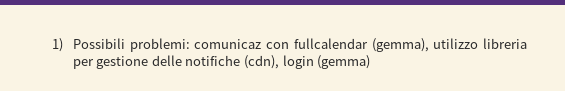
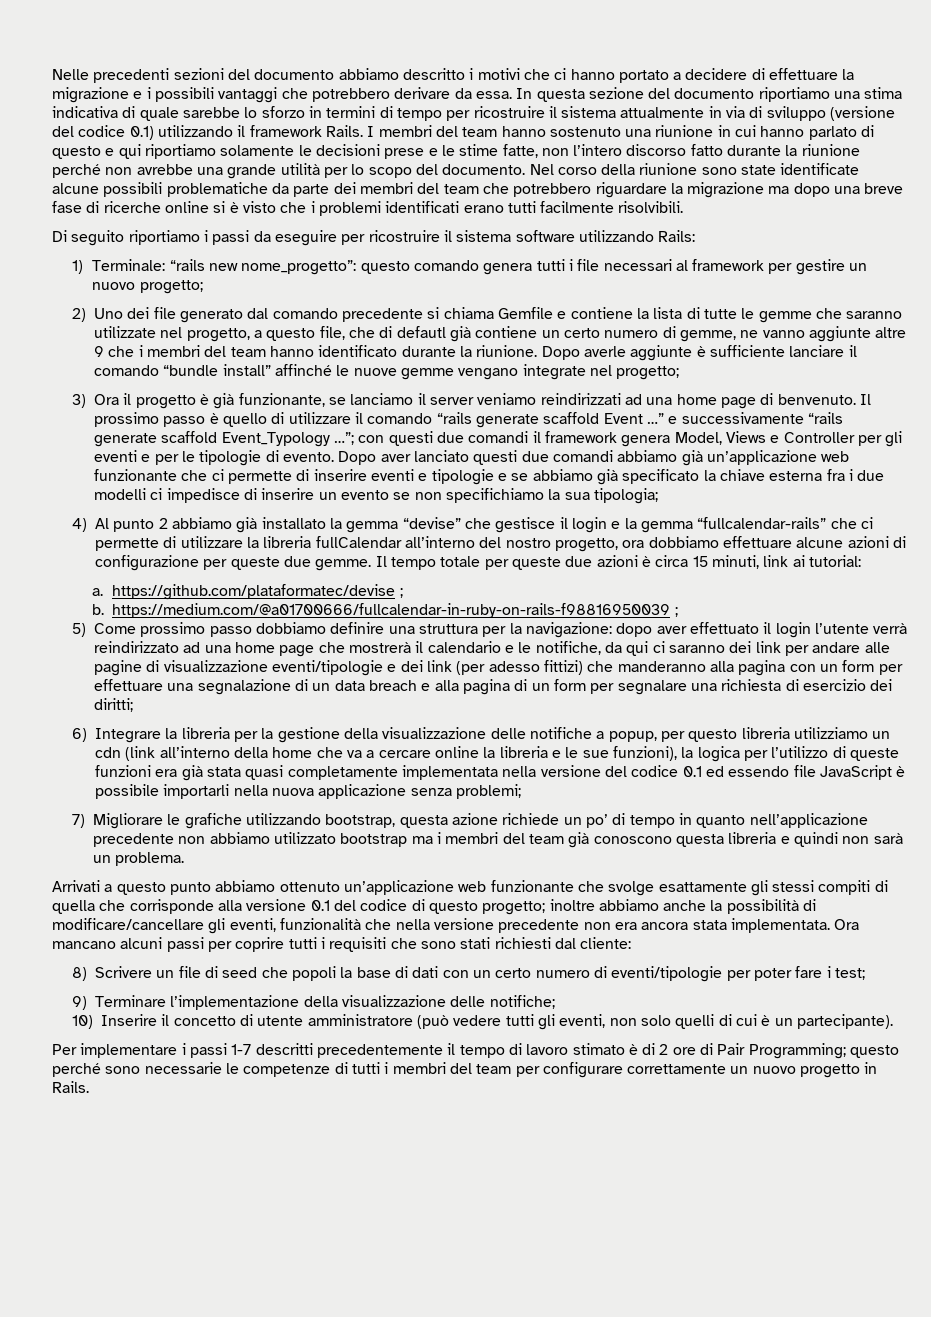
[51,38,527,52] [72,55,371,69] 1) Possibili problemi: comunicaz con fullcalendar (gemma), utilizzo libreria per gestione delle notifiche (cdn), login (gemma) -> [52,68,855,83] [52,87,903,103] [52,106,896,121] [52,125,875,140] [52,144,860,159] [52,163,860,179] [52,182,904,198] [52,201,684,216] [52,230,696,246] [72,259,868,275] [92,280,203,294] [72,307,903,323] [94,326,907,342] [94,345,857,361] [94,364,680,380] [72,393,871,409] [94,412,843,428] [94,431,903,447] [94,450,850,466] [94,469,885,485] [94,488,658,504] [72,517,873,533] [95,536,906,552] [95,555,861,571] [92,584,403,600] [92,603,678,618] [72,622,908,638] [94,641,890,657] [94,660,903,676] [94,679,893,695] [94,698,134,712] [72,727,891,743] [95,746,899,762] [95,765,906,781] [95,784,522,799] [72,813,868,829] [93,832,903,848] [93,852,185,866] [52,880,888,896] [52,899,817,915] [52,918,860,934] [52,937,632,952] [72,966,865,982] [72,995,555,1010] [72,1014,893,1030] [52,1043,900,1059] [52,1062,878,1078] [52,1081,89,1093] Nelle precedenti sezioni del documento abbiamo descritto i motivi che ci hanno portato a decidere di effettuare la migrazione e i possibili vantaggi che potrebbero derivare da essa. In questa sezione del documento riportiamo una stima indicativa di quale sarebbe lo sforzo in termini di tempo per ricostruire il sistema attualmente in via di sviluppo (versione del codice 0.1) utilizzando il framework Rails. I membri del team hanno sostenuto una riunione in cui hanno parlato di questo e qui riportiamo solamente le decisioni prese e le stime fatte, non l’intero discorso fatto durante la riunione perché non avrebbe una grande utilità per lo scopo del documento. Nel corso della riunione sono state identificate alcune possibili problematiche da parte dei membri del team che potrebbero riguardare la migrazione ma dopo una breve fase di ricerche online si è visto che i problemi identificati erano tutti facilmente risolvibili. // Di seguito riportiamo i passi da eseguire per ricostruire il sistema software utilizzando Rails: // 1) Terminale: “rails new nome_progetto”: questo comando genera tutti i file necessari al framework per gestire un nuovo progetto; // 2) Uno dei file generato dal comando precedente si chiama Gemfile e contiene la lista di tutte le gemme che saranno utilizzate nel progetto, a questo file, che di defautl già contiene un certo numero di gemme, ne vanno aggiunte altre 9 che i membri del team hanno identificato durante la riunione. Dopo averle aggiunte è sufficiente lanciare il comando “bundle install” affinché le nuove gemme vengano integrate nel progetto; // 3) Ora il progetto è già funzionante, se lanciamo il server veniamo reindirizzati ad una home page di benvenuto. Il prossimo passo è quello di utilizzare il comando “rails generate scaffold Event …” e successivamente “rails generate scaffold Event_Typology …”; con questi due comandi il framework genera Model, Views e Controller per gli eventi e per le tipologie di evento. Dopo aver lanciato questi due comandi abbiamo già un’applicazione web funzionante che ci permette di inserire eventi e tipologie e se abbiamo già specificato la chiave esterna fra i due modelli ci impedisce di inserire un evento se non specifichiamo la sua tipologia; // 4) Al punto 2 abbiamo già installato la gemma “devise” che gestisce il login e la gemma “fullcalendar-rails” che ci permette di utilizzare la libreria fullCalendar all’interno del nostro progetto, ora dobbiamo effettuare alcune azioni di configurazione per queste due gemme. Il tempo totale per queste due azioni è circa 15 minuti, link ai tutorial: // a. https://github.com/plataformatec/devise ; // b. https://medium.com/@a01700666/fullcalendar-in-ruby-on-rails-f98816950039 ; // 5) Come prossimo passo dobbiamo definire una struttura per la navigazione: dopo aver effettuato il login l’utente verrà reindirizzato ad una home page che mostrerà il calendario e le notifiche, da qui ci saranno dei link per andare alle pagine di visualizzazione eventi/tipologie e dei link (per adesso fittizi) che manderanno alla pagina con un form per effettuare una segnalazione di un data breach e alla pagina di un form per segnalare una richiesta di esercizio dei diritti; // 6) Integrare la libreria per la gestione della visualizzazione delle notifiche a popup, per questo libreria utilizziamo un cdn (link all’interno della home che va a cercare online la libreria e le sue funzioni), la logica per l’utilizzo di queste funzioni era già stata quasi completamente implementata nella versione del codice 0.1 ed essendo file JavaScript è possibile importarli nella nuova applicazione senza problemi; // 7) Migliorare le grafiche utilizzando bootstrap, questa azione richiede un po’ di tempo in quanto nell’applicazione precedente non abbiamo utilizzato bootstrap ma i membri del team già conoscono questa libreria e quindi non sarà un problema. // Arrivati a questo punto abbiamo ottenuto un’applicazione web funzionante che svolge esattamente gli stessi compiti di quella che corrisponde alla versione 0.1 del codice di questo progetto; inoltre abbiamo anche la possibilità di modificare/cancellare gli eventi, funzionalità che nella versione precedente non era ancora stata implementata. Ora mancano alcuni passi per coprire tutti i requisiti che sono stati richiesti dal cliente: // 8) Scrivere un file di seed che popoli la base di dati con un certo numero di eventi/tipologie per poter fare i test; // 9) Terminare l’implementazione della visualizzazione delle notifiche; // 10) Inserire il concetto di utente amministratore (può vedere tutti gli eventi, non solo quelli di cui è un partecipante). // Per implementare i passi 1-7 descritti precedentemente il tempo di lavoro stimato è di 2 ore di Pair Programming; questo perché sono necessarie le competenze di tutti i membri del team per configurare correttamente un nuovo progetto in Rails.

